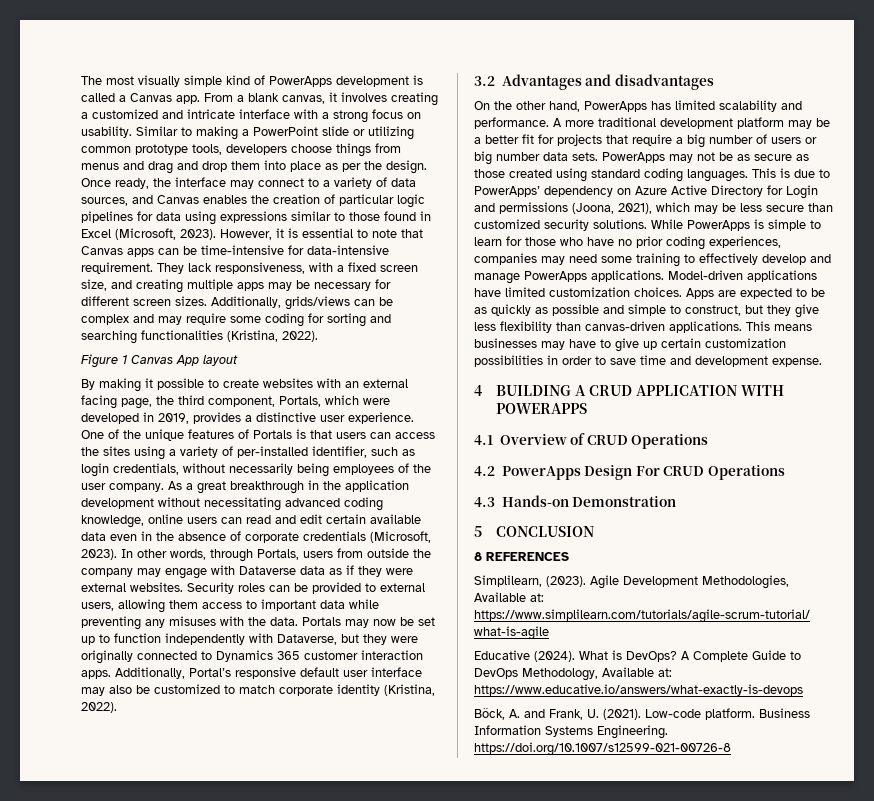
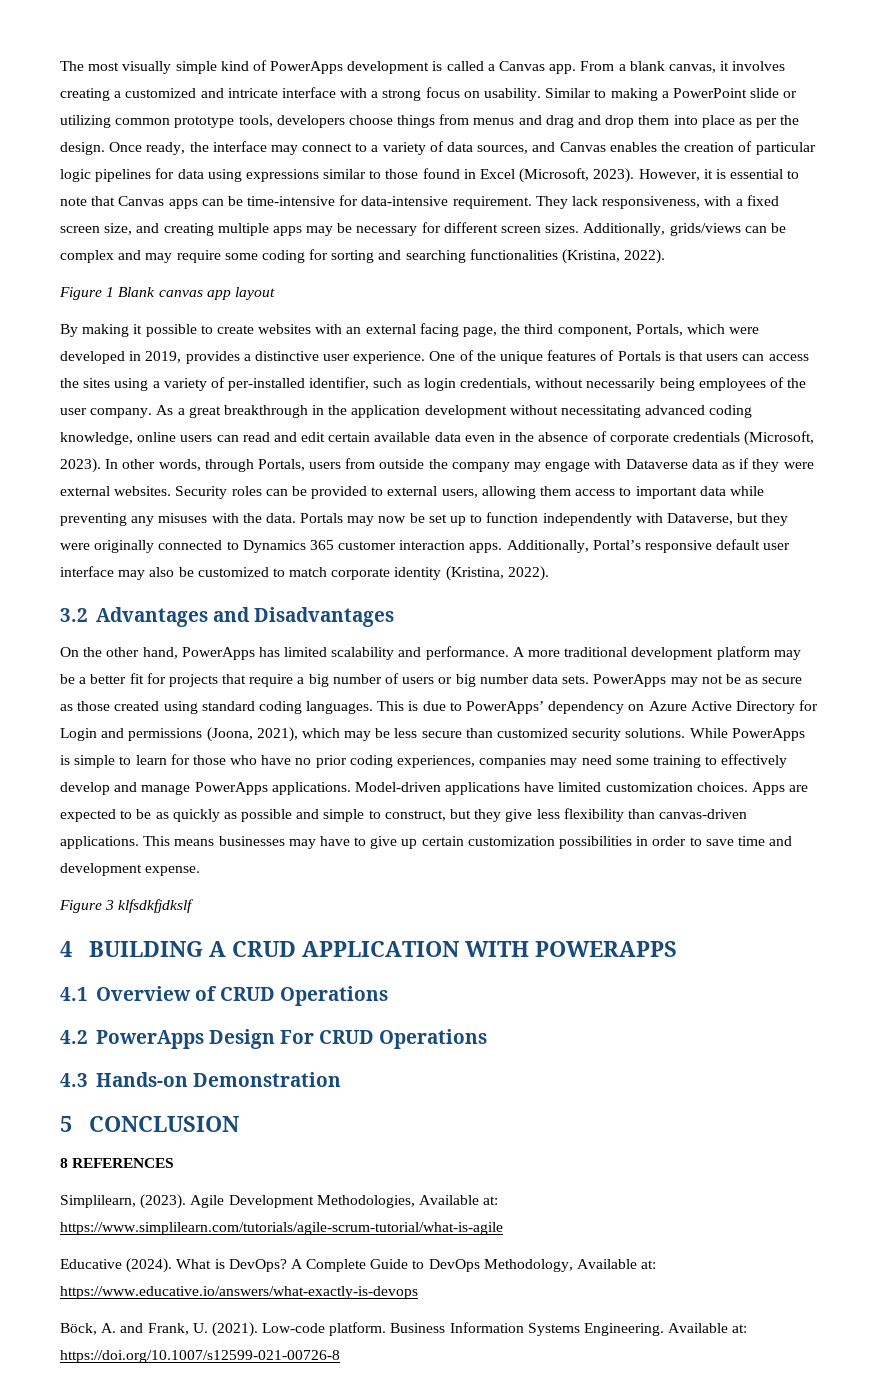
[131,355,199,366] Canvas App -> [118,287,231,300] Blank canvas app
[614,74,714,90] disadvantages -> [254,607,395,627] Disadvantages
(822, 362) none -> [59,899,195,913] // Figure 3 klfsdkfjdkslf
(668, 732) none -> [668,1323,748,1333] Available at:

